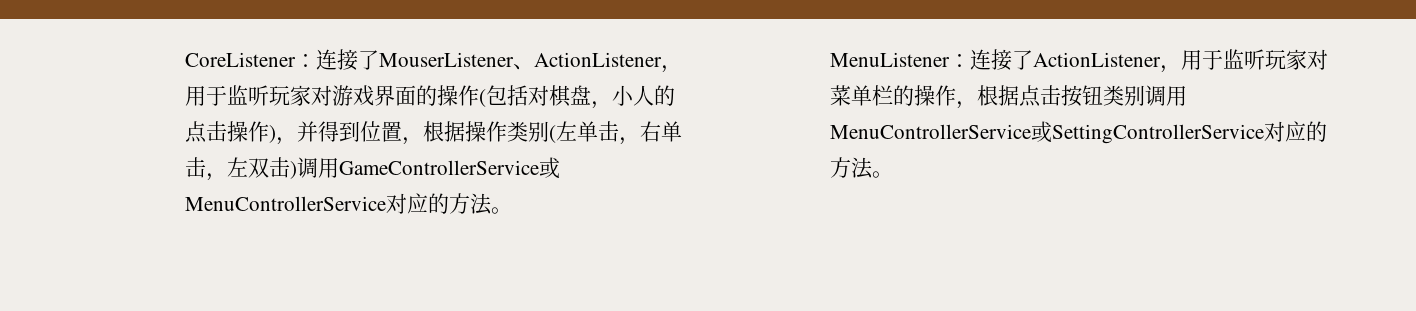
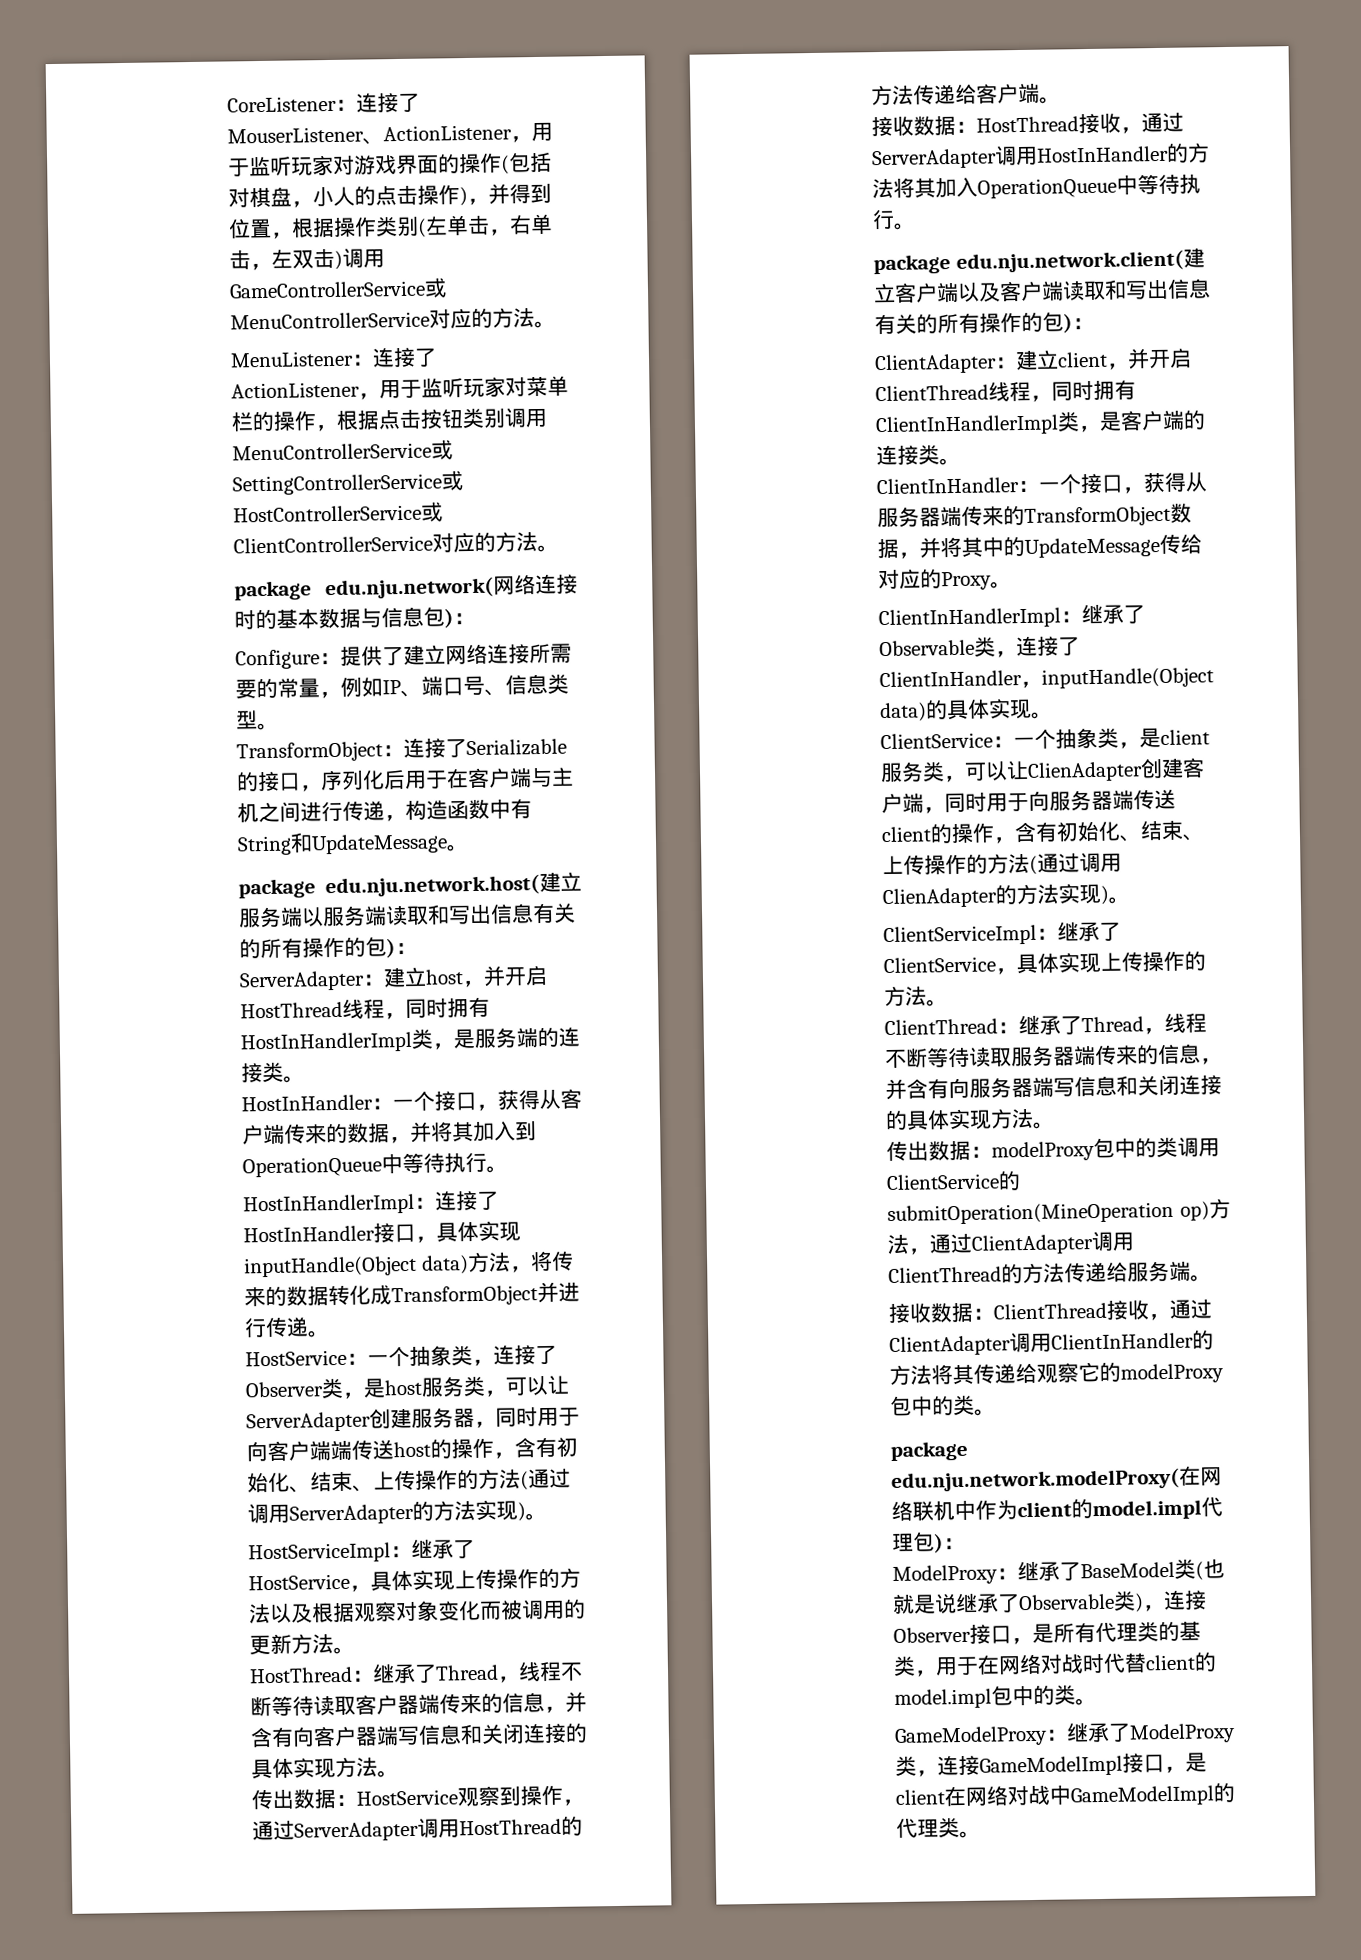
[1264,121,1328,142] [830,157,894,179] 对应的方法。 -> [441,470,464,491] [233,501,444,523] [233,531,560,554] [234,573,578,601] [234,606,476,630] [235,643,573,670] [235,673,570,699] [236,710,280,731] [236,737,568,763] [236,767,575,792] [237,798,533,823] [237,832,470,856] [238,871,582,899] [238,902,577,928] [239,936,418,959] [239,964,549,992] [240,996,491,1020] [240,1026,581,1054] [241,1061,306,1083] [241,1088,583,1112] [242,1121,538,1145] [242,1152,509,1178] [243,1190,500,1216] [243,1220,522,1243] [243,1250,574,1278] [244,1281,581,1307] [244,1316,331,1338] [245,1344,558,1367] [245,1375,570,1399] [246,1407,581,1433] [246,1436,579,1462] [247,1468,572,1493] [247,1499,548,1525] [248,1539,476,1564] [248,1567,582,1592] [248,1599,587,1624] [249,1633,356,1656] [249,1661,584,1684] [250,1691,588,1717] [250,1723,589,1748] [251,1756,400,1780] [251,1785,585,1810] [252,1816,584,1842] [871,83,1062,106] [871,112,1185,137] [871,142,1211,170] [872,173,1202,199] [872,209,917,230] [873,248,1205,275] [873,278,1212,304] [874,311,1095,335] [874,347,1193,375] [875,379,1137,402] [875,410,1207,437] [876,444,962,466] [876,471,1208,495] [877,503,1193,528] [877,533,1203,559] [878,568,1013,591] [878,604,1146,630] [879,635,1081,658] [879,667,1215,689] [880,698,1054,723] [880,727,1211,750] [880,757,1206,783] [881,788,1177,814] [881,820,1206,844] [882,852,1123,875] [882,883,1131,909] [883,921,1122,947] [883,951,1207,975] [884,985,949,1007] [884,1013,1208,1036] [885,1043,1223,1069] [885,1074,1223,1101] [885,1108,1056,1131] [886,1136,1221,1162] [886,1171,1022,1191] [887,1198,1231,1226] [887,1231,1135,1255] [888,1260,1213,1284] [888,1299,1213,1324] [889,1330,1215,1357] [889,1361,1225,1386] [890,1394,997,1417] [890,1440,969,1462] [891,1465,1223,1492] [891,1497,1224,1522] [892,1531,966,1554] [892,1558,1226,1585] [892,1589,1208,1614] [893,1621,1202,1645] [893,1652,1218,1677] [894,1684,1098,1709] [894,1722,1237,1747] [895,1752,1208,1777] [895,1783,1236,1807] [896,1817,982,1839] 或HostControllerService或ClientControllerService对应的方法。 // package edu.nju.network(网络连接时的基本数据与信息包)： // Configure：提供了建立网络连接所需要的常量，例如IP、端口号、信息类型。 // TransformObject：连接了Serializable的接口，序列化后用于在客户端与主机之间进行传递，构造函数中有String和UpdateMessage。 // package edu.nju.network.host(建立服务端以服务端读取和写出信息有关的所有操作的包)： // ServerAdapter：建立host，并开启HostThread线程，同时拥有HostInHandlerImpl类，是服务端的连接类。 // HostInHandler：一个接口，获得从客户端传来的数据，并将其加入到OperationQueue中等待执行。 // HostInHandlerImpl：连接了HostInHandler接口，具体实现inputHandle(Object data)方法，将传来的数据转化成TransformObject并进行传递。 // HostService：一个抽象类，连接了Observer类，是host服务类，可以让ServerAdapter创建服务器，同时用于向客户端端传送host的操作，含有初始化、结束、上传操作的方法(通过调用ServerAdapter的方法实现)。 // HostServiceImpl：继承了HostService，具体实现上传操作的方法以及根据观察对象变化而被调用的更新方法。 // HostThread：继承了Thread，线程不断等待读取客户器端传来的信息，并含有向客户器端写信息和关闭连接的具体实现方法。 // 传出数据：HostService观察到操作，通过ServerAdapter调用HostThread的方法传递给客户端。 // 接收数据：HostThread接收，通过ServerAdapter调用HostInHandler的方法将其加入OperationQueue中等待执行。 // package edu.nju.network.client(建立客户端以及客户端读取和写出信息有关的所有操作的包)： // ClientAdapter：建立client，并开启ClientThread线程，同时拥有ClientInHandlerImpl类，是客户端的连接类。 // ClientInHandler：一个接口，获得从服务器端传来的TransformObject数据，并将其中的UpdateMessage传给对应的Proxy。 // ClientInHandlerImpl：继承了Observable类，连接了ClientInHandler，inputHandle(Object data)的具体实现。 // ClientService：一个抽象类，是client服务类，可以让ClienAdapter创建客户端，同时用于向服务器端传送client的操作，含有初始化、结束、上传操作的方法(通过调用ClienAdapter的方法实现)。 // ClientServiceImpl：继承了ClientService，具体实现上传操作的方法。 // ClientThread：继承了Thread，线程不断等待读取服务器端传来的信息，并含有向服务器端写信息和关闭连接的具体实现方法。 // 传出数据：modelProxy包中的类调用ClientService的submitOperation(MineOperation op)方法，通过ClientAdapter调用ClientThread的方法传递给服务端。 // 接收数据：ClientThread接收，通过ClientAdapter调用ClientInHandler的方法将其传递给观察它的modelProxy包中的类。 // package edu.nju.network.modelProxy(在网络联机中作为client的model.impl代理包)： // ModelProxy：继承了BaseModel类(也就是说继承了Observable类)，连接Observer接口，是所有代理类的基类，用于在网络对战时代替client的model.impl包中的类。 // GameModelProxy：继承了ModelProxy类，连接GameModelImpl接口，是client在网络对战中GameModelImpl的代理类。

